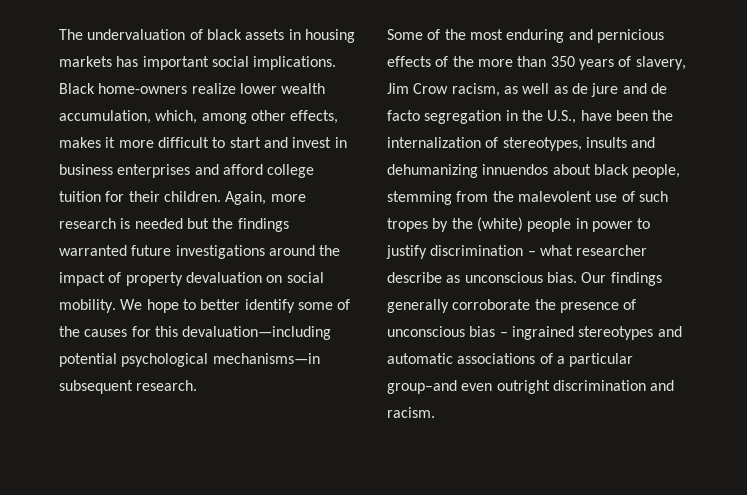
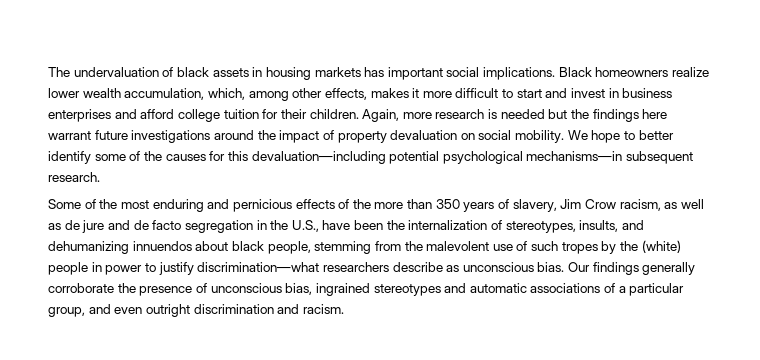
[98,83,188,94] home-owners -> [595,67,669,77] homeowners
[59,245,127,256] warranted -> [642,109,668,119] [48,131,91,140] here warrant
[585,137,627,148] insults -> [579,220,619,232] insults,
[430,245,648,256] discrimination – what researcher -> [197,262,389,272] discrimination—what researchers
[469,326,508,337] bias – -> [285,283,313,295] bias,
[387,380,457,394] group–and -> [48,304,111,317] group, and

